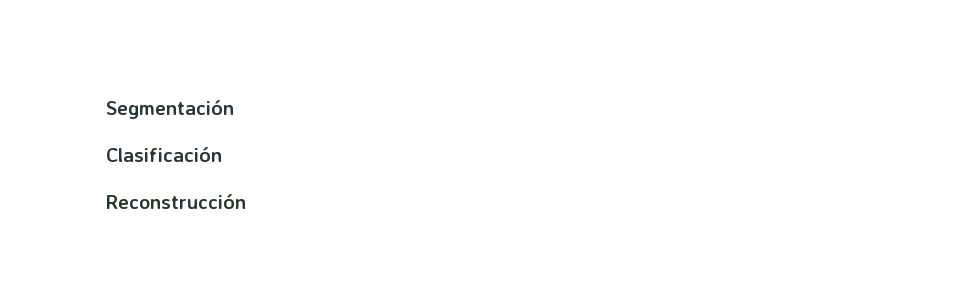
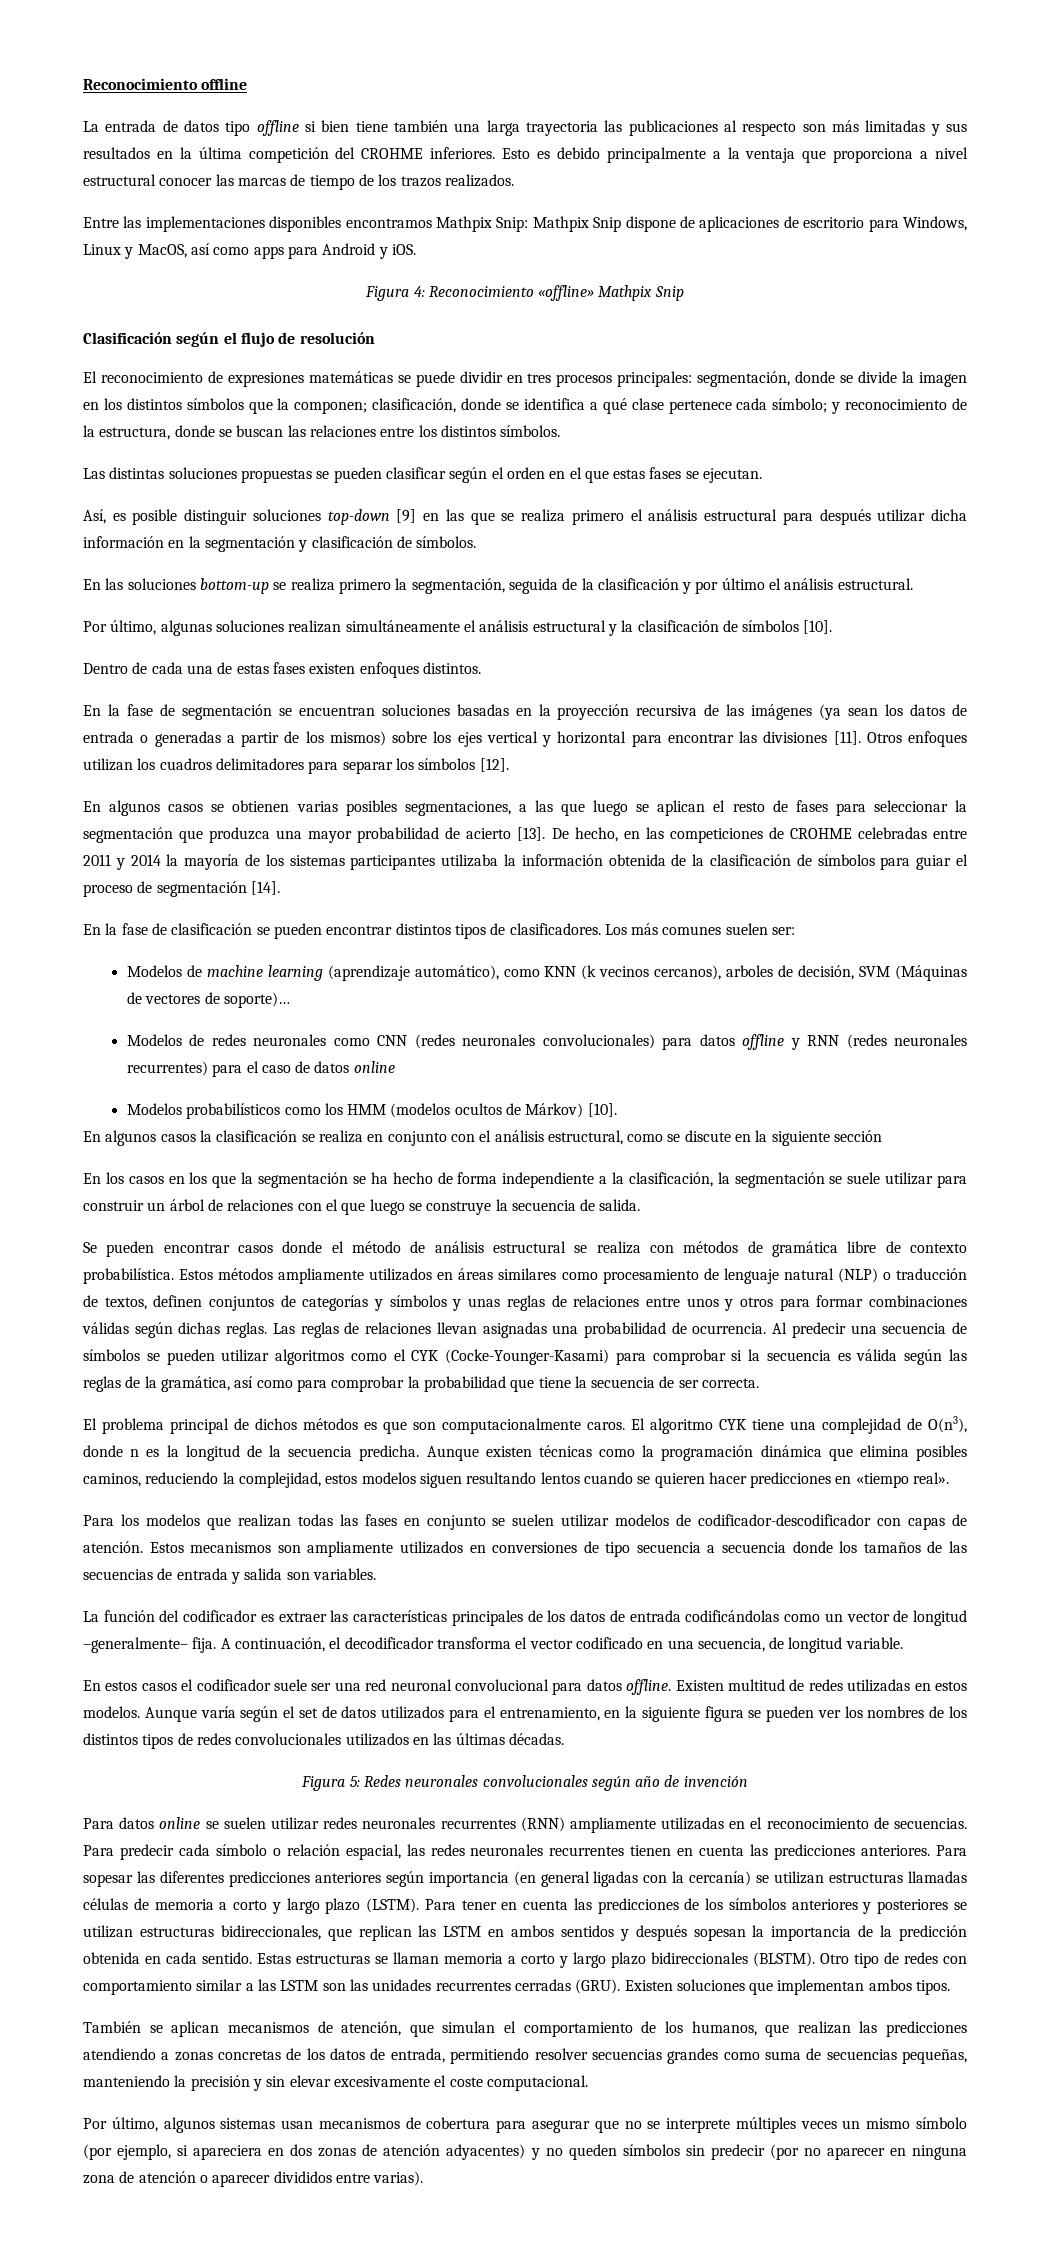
[106,100,234,119] [106,147,222,162] [106,194,246,209] Segmentación // Clasificación // Reconstrucción -> [83,78,248,90] [83,120,968,136] [83,147,969,163] [83,174,514,190] [83,216,967,232] [83,243,416,259] [365,285,684,301] [83,332,375,347] [83,371,968,387] [83,398,968,414] [83,425,561,440] [83,467,763,483] [83,509,967,525] [83,536,477,552] [83,578,913,594] [83,620,833,636] [83,662,481,678] [83,704,968,720] [83,731,967,747] [83,758,509,774] [83,800,968,816] [83,827,967,843] [83,854,968,870] [83,881,280,897] [83,923,796,939] [126,965,968,981] [126,992,290,1008] [126,1034,968,1050] [126,1061,395,1077] [126,1103,617,1119] [83,1130,883,1146] [83,1172,968,1188] [83,1199,641,1215] [83,1241,968,1257] [83,1268,968,1284] [83,1295,968,1311] [82,1322,967,1338] [83,1349,967,1365] [83,1376,760,1392] [83,1416,967,1434] [83,1445,967,1461] [83,1472,950,1488] [83,1514,968,1530] [83,1541,968,1557] [83,1568,376,1584] [83,1610,967,1626] [83,1637,903,1653] [83,1679,967,1695] [83,1706,967,1722] [83,1733,564,1749] [301,1775,748,1791] [83,1817,967,1833] [83,1844,968,1860] [83,1871,967,1887] [83,1898,968,1914] [83,1925,967,1941] [83,1952,967,1968] [83,1979,951,1995] [83,2021,967,2037] [83,2048,968,2064] [83,2075,588,2091] [83,2117,968,2133] [83,2144,967,2160] [83,2171,424,2187] Reconocimiento offline // La entrada de datos tipo offline si bien tiene también una larga trayectoria las publicaciones al respecto son más limitadas y sus resultados en la última competición del CROHME inferiores. Esto es debido principalmente a la ventaja que proporciona a nivel estructural conocer las marcas de tiempo de los trazos realizados. // Entre las implementaciones disponibles encontramos Mathpix Snip: Mathpix Snip dispone de aplicaciones de escritorio para Windows, Linux y MacOS, así como apps para Android y iOS. // Figura 4: Reconocimiento «offline» Mathpix Snip // Clasificación según el flujo de resolución // El reconocimiento de expresiones matemáticas se puede dividir en tres procesos principales: segmentación, donde se divide la imagen en los distintos símbolos que la componen; clasificación, donde se identifica a qué clase pertenece cada símbolo; y reconocimiento de la estructura, donde se buscan las relaciones entre los distintos símbolos. // Las distintas soluciones propuestas se pueden clasificar según el orden en el que estas fases se ejecutan. // Así, es posible distinguir soluciones top-down [9] en las que se realiza primero el análisis estructural para después utilizar dicha información en la segmentación y clasificación de símbolos. // En las soluciones bottom-up se realiza primero la segmentación, seguida de la clasificación y por último el análisis estructural. // Por último, algunas soluciones realizan simultáneamente el análisis estructural y la clasificación de símbolos [10]. // Dentro de cada una de estas fases existen enfoques distintos. // En la fase de segmentación se encuentran soluciones basadas en la proyección recursiva de las imágenes (ya sean los datos de entrada o generadas a partir de los mismos) sobre los ejes vertical y horizontal para encontrar las divisiones [11]. Otros enfoques utilizan los cuadros delimitadores para separar los símbolos [12]. // En algunos casos se obtienen varias posibles segmentaciones, a las que luego se aplican el resto de fases para seleccionar la segmentación que produzca una mayor probabilidad de acierto [13]. De hecho, en las competiciones de CROHME celebradas entre 2011 y 2014 la mayoría de los sistemas participantes utilizaba la información obtenida de la clasificación de símbolos para guiar el proceso de segmentación [14]. // En la fase de clasificación se pueden encontrar distintos tipos de clasificadores. Los más comunes suelen ser: // Modelos de machine learning (aprendizaje automático), como KNN (k vecinos cercanos), arboles de decisión, SVM (Máquinas de vectores de soporte)… // Modelos de redes neuronales como CNN (redes neuronales convolucionales) para datos offline y RNN (redes neuronales recurrentes) para el caso de datos online // Modelos probabilísticos como los HMM (modelos ocultos de Márkov) [10]. // En algunos casos la clasificación se realiza en conjunto con el análisis estructural, como se discute en la siguiente sección // En los casos en los que la segmentación se ha hecho de forma independiente a la clasificación, la segmentación se suele utilizar para construir un árbol de relaciones con el que luego se construye la secuencia de salida. // Se pueden encontrar casos donde el método de análisis estructural se realiza con métodos de gramática libre de contexto probabilística. Estos métodos ampliamente utilizados en áreas similares como procesamiento de lenguaje natural (NLP) o traducción de textos, definen conjuntos de categorías y símbolos y unas reglas de relaciones entre unos y otros para formar combinaciones válidas según dichas reglas. Las reglas de relaciones llevan asignadas una probabilidad de ocurrencia. Al predecir una secuencia de símbolos se pueden utilizar algoritmos como el CYK (Cocke-Younger-Kasami) para comprobar si la secuencia es válida según las reglas de la gramática, así como para comprobar la probabilidad que tiene la secuencia de ser correcta. // El problema principal de dichos métodos es que son computacionalmente caros. El algoritmo CYK tiene una complejidad de O(n3), donde n es la longitud de la secuencia predicha. Aunque existen técnicas como la programación dinámica que elimina posibles caminos, reduciendo la complejidad, estos modelos siguen resultando lentos cuando se quieren hacer predicciones en «tiempo real». // Para los modelos que realizan todas las fases en conjunto se suelen utilizar modelos de codificador-descodificador con capas de atención. Estos mecanismos son ampliamente utilizados en conversiones de tipo secuencia a secuencia donde los tamaños de las secuencias de entrada y salida son variables. // La función del codificador es extraer las características principales de los datos de entrada codificándolas como un vector de longitud –generalmente– fija. A continuación, el decodificador transforma el vector codificado en una secuencia, de longitud variable. // En estos casos el codificador suele ser una red neuronal convolucional para datos offline. Existen multitud de redes utilizadas en estos modelos. Aunque varía según el set de datos utilizados para el entrenamiento, en la siguiente figura se pueden ver los nombres de los distintos tipos de redes convolucionales utilizados en las últimas décadas. // Figura 5: Redes neuronales convolucionales según año de invención // Para datos online se suelen utilizar redes neuronales recurrentes (RNN) ampliamente utilizadas en el reconocimiento de secuencias. Para predecir cada símbolo o relación espacial, las redes neuronales recurrentes tienen en cuenta las predicciones anteriores. Para sopesar las diferentes predicciones anteriores según importancia (en general ligadas con la cercanía) se utilizan estructuras llamadas células de memoria a corto y largo plazo (LSTM). Para tener en cuenta las predicciones de los símbolos anteriores y posteriores se utilizan estructuras bidireccionales, que replican las LSTM en ambos sentidos y después sopesan la importancia de la predicción obtenida en cada sentido. Estas estructuras se llaman memoria a corto y largo plazo bidireccionales (BLSTM). Otro tipo de redes con comportamiento similar a las LSTM son las unidades recurrentes cerradas (GRU). Existen soluciones que implementan ambos tipos. // También se aplican mecanismos de atención, que simulan el comportamiento de los humanos, que realizan las predicciones atendiendo a zonas concretas de los datos de entrada, permitiendo resolver secuencias grandes como suma de secuencias pequeñas, manteniendo la precisión y sin elevar excesivamente el coste computacional. // Por último, algunos sistemas usan mecanismos de cobertura para asegurar que no se interprete múltiples veces un mismo símbolo (por ejemplo, si apareciera en dos zonas de atención adyacentes) y no queden símbolos sin predecir (por no aparecer en ninguna zona de atención o aparecer divididos entre varias).

